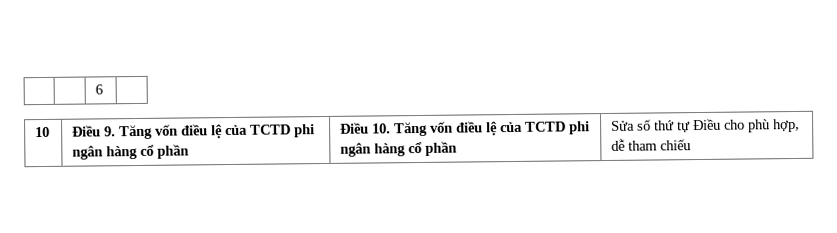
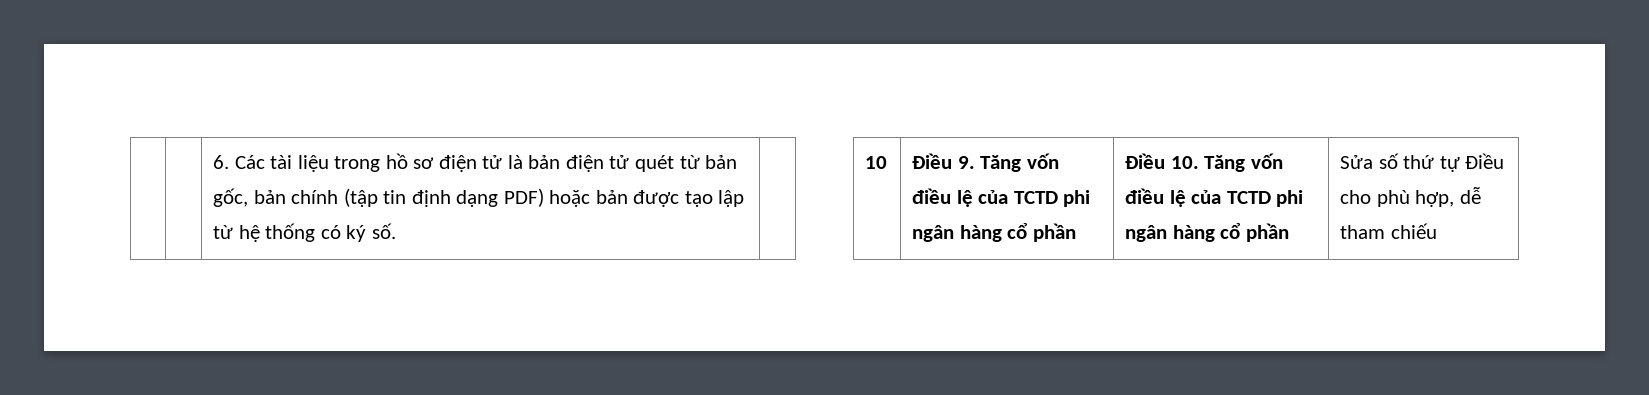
[95,84,104,95] | | 6 -> [213,153,738,172] [213,188,745,207] [213,223,396,242] | | 6. Các tài liệu trong hồ sơ điện tử là bản điện tử quét từ bản gốc, bản chính (tập tin định dạng PDF) hoặc bản được tạo lập từ hệ thống có ký số.

